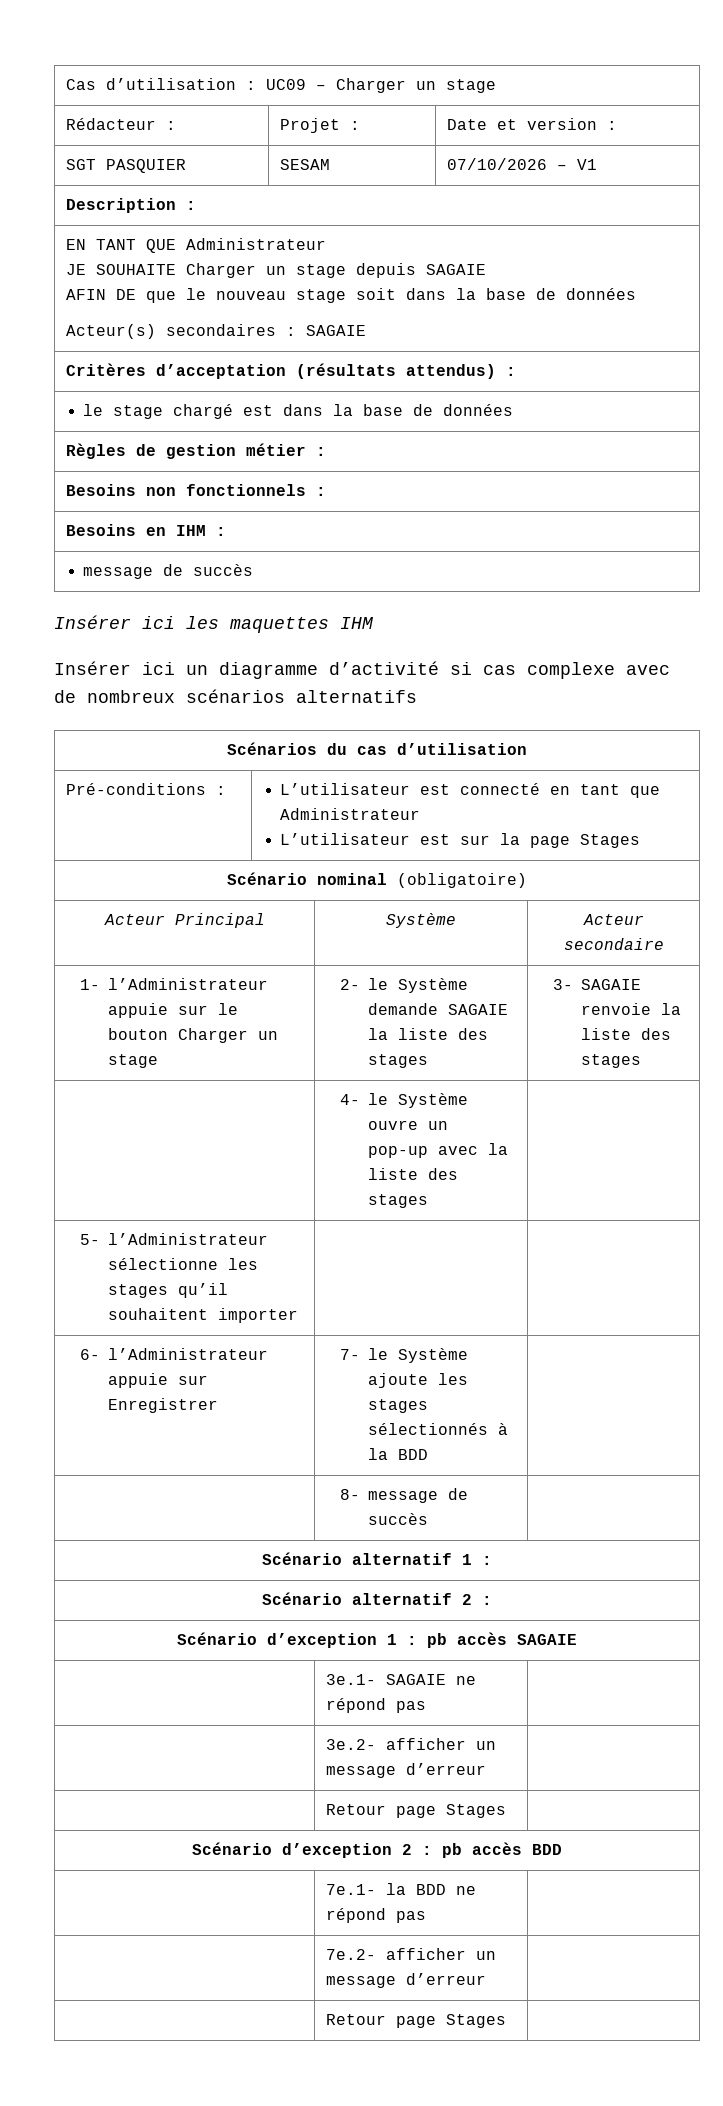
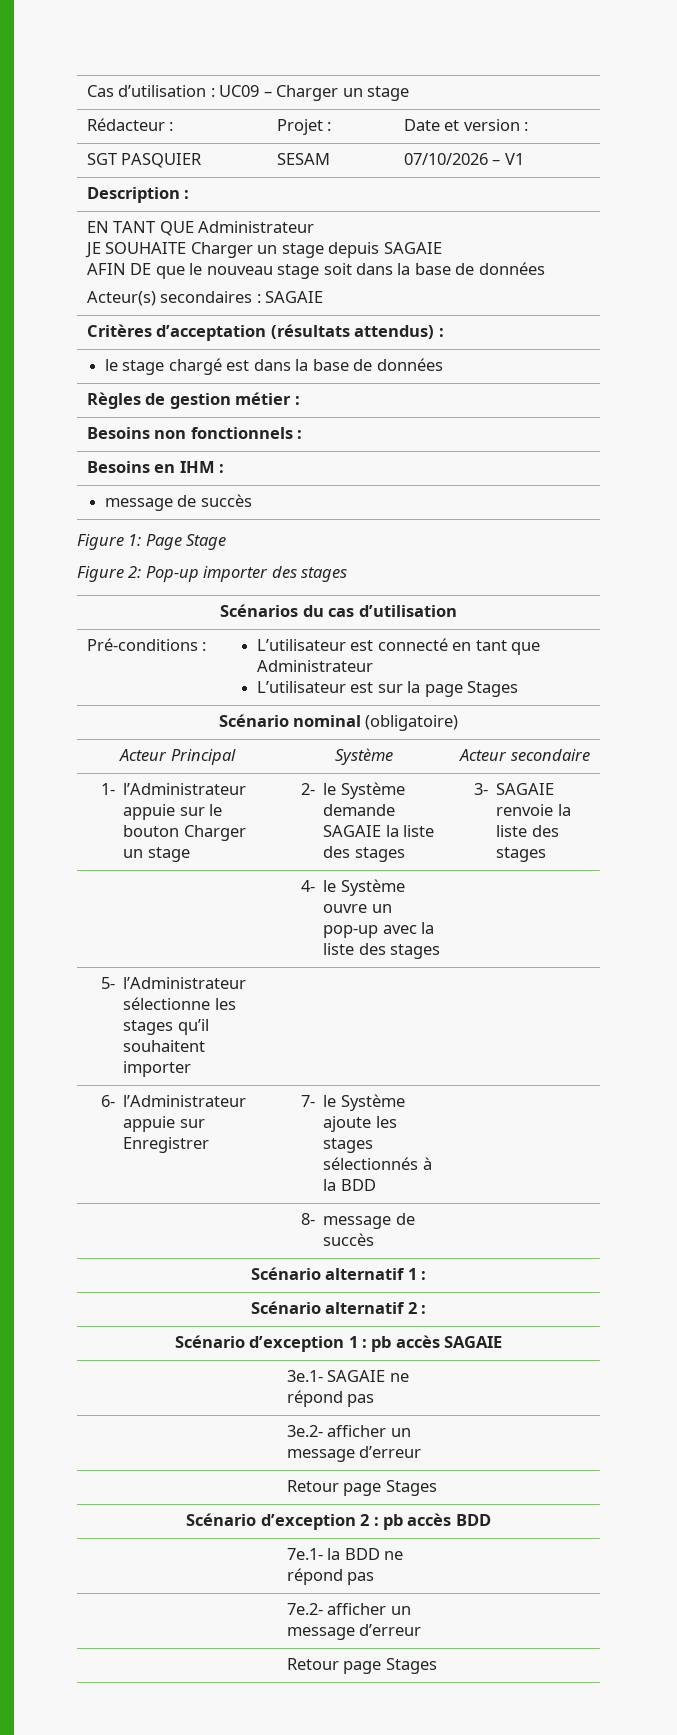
[54,615,374,633] [54,661,670,679] [54,689,417,703] Insérer ici les maquettes IHM // Insérer ici un diagramme d’activité si cas complexe avec de nombreux scénarios alternatifs -> [77,534,227,550] [77,566,348,582] Figure 1: Page Stage // Figure 2: Pop-up importer des stages

